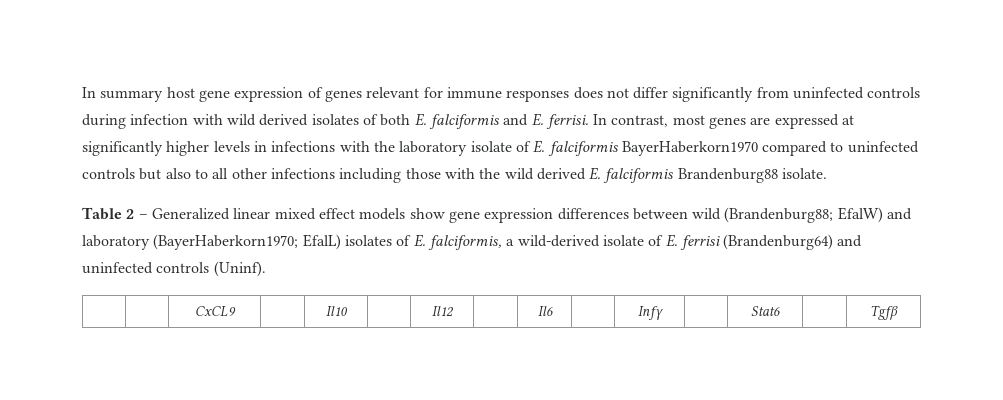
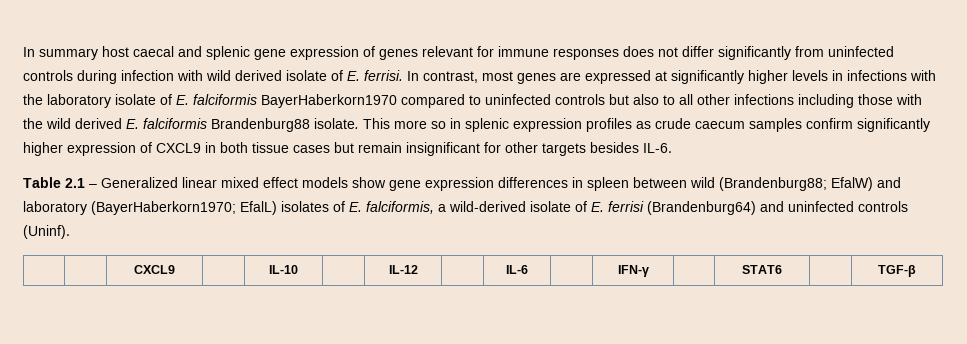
(195, 92) none -> [133,46,250,60] caecal and splenic
[311,113,529,129] isolates of both E. falciformis and -> [286,70,343,81] isolate of
(828, 173) none -> [363,118,930,132] [23,142,672,156] This more so in splenic expression profiles as crude caecum samples confirm significantly higher expression of CXCL9 in both tissue cases but remain insignificant for other targets besides IL-6.
[126,209,135,219] 2 -> [65,178,85,188] 2.1
(629, 214) none -> [572,177,629,191] in spleen
[195,306,236,317] [326,306,348,316] [432,306,454,317] [537,306,553,316] [637,306,664,320] [751,306,780,316] [870,305,898,320] CxCL9 | | Il10 | | Il12 | | Il6 | | Infγ | | Stat6 | | Tgfβ -> [134,265,175,274] [269,265,298,274] [388,265,418,274] [506,265,528,274] [617,265,649,277] [742,265,782,274] [878,265,916,277] CXCL9 | | IL-10 | | IL-12 | | IL-6 | | IFN-γ | | STAT6 | | TGF-β

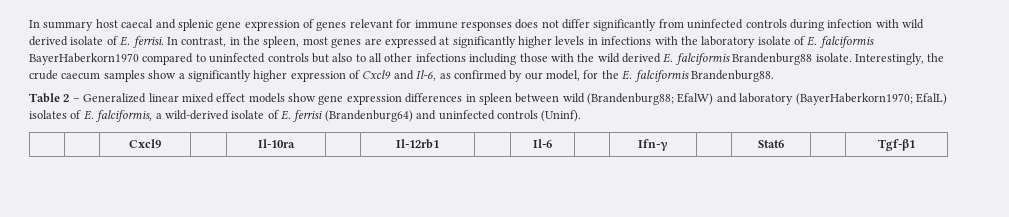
(478, 77) none -> [229,36,300,48] in the spleen,
[363,118,651,132] This more so in splenic expression profiles as -> [854,53,945,65] Interestingly, the
[806,118,853,129] confirm -> [148,70,185,79] show a
[156,142,672,156] CXCL9 in both tissue cases but remain insignificant for other targets besides IL-6. -> [362,70,774,82] Cxcl9 and Il-6, as confirmed by our model, for the E. falciformis Brandenburg88.
[65,178,85,188] 2.1 -> [63,94,70,102] 2
[134,265,175,274] [269,265,298,274] [388,265,418,274] [506,265,528,274] [617,265,649,277] [742,265,782,274] [878,265,916,277] CXCL9 | | IL-10 | | IL-12 | | IL-6 | | IFN-γ | | STAT6 | | TGF-β -> [129,139,161,148] [258,139,295,148] [396,139,439,149] [533,139,552,148] [637,139,668,151] [757,140,784,148] [877,139,915,151] Cxcl9 | | Il-10ra | | Il-12rb1 | | Il-6 | | Ifn-γ | | Stat6 | | Tgf-β1

